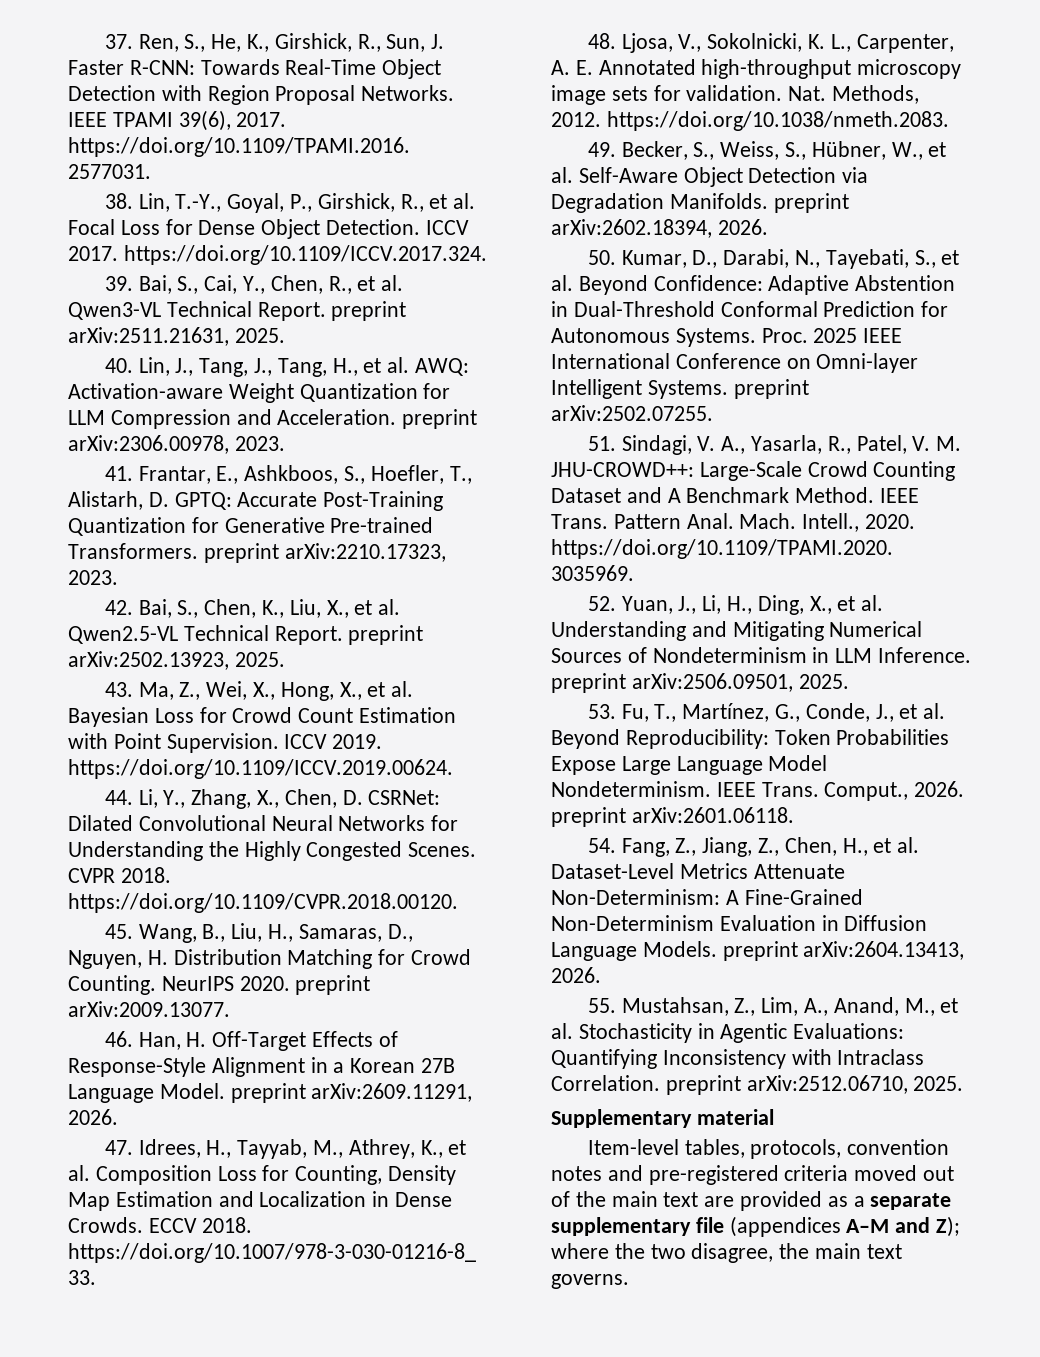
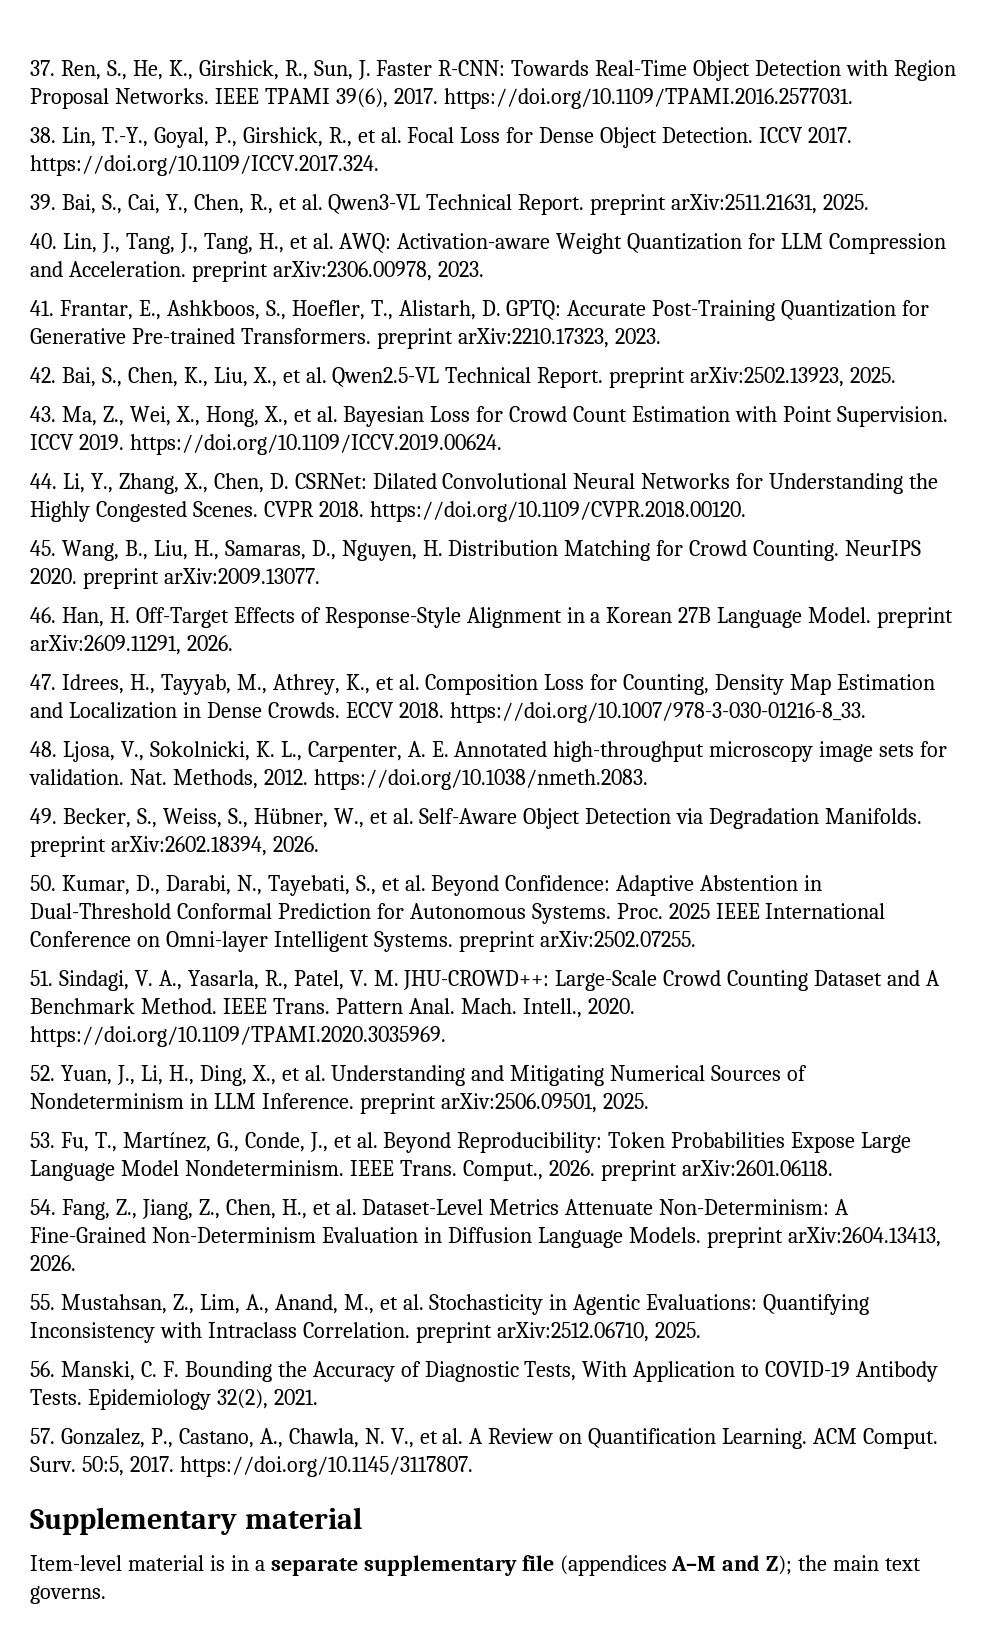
[551,1109,774,1128] [587,1139,950,1159] [551,1165,955,1185] [551,1191,848,1211] Supplementary material // Item-level tables, protocols, convention notes and pre-registered criteria moved out of the main text are provided as -> [30,1361,939,1382] [30,1389,318,1410] [30,1428,939,1449] [30,1456,473,1477] [30,1507,362,1535] [30,1555,249,1571] 56. Manski, C. F. Bounding the Accuracy of Diagnostic Tests, With Application to COVID-19 Antibody Tests. Epidemiology 32(2), 2021. // 57. Gonzalez, P., Castano, A., Chawla, N. V., et al. A Review on Quantification Learning. ACM Comput. Surv. 50:5, 2017. https://doi.org/10.1145/3117807. // Supplementary material // Item-level material is in
[551,1243,774,1263] where the two disagree, -> (793, 1565) none

